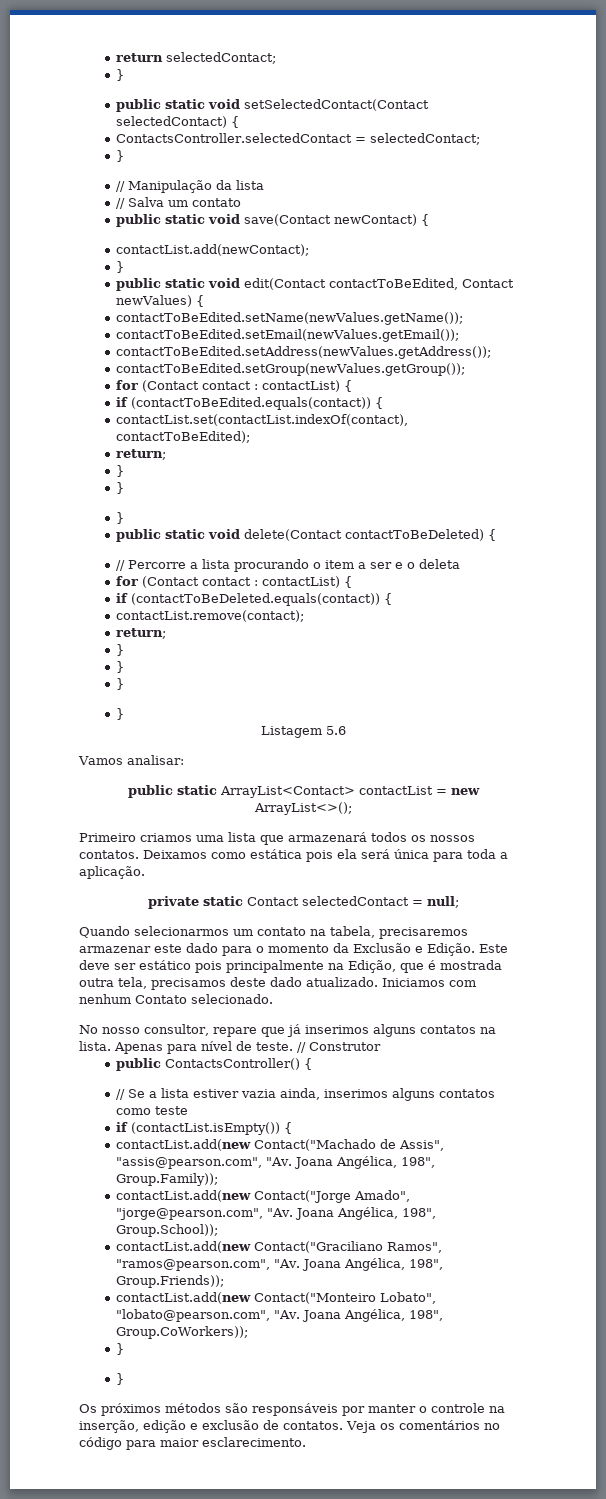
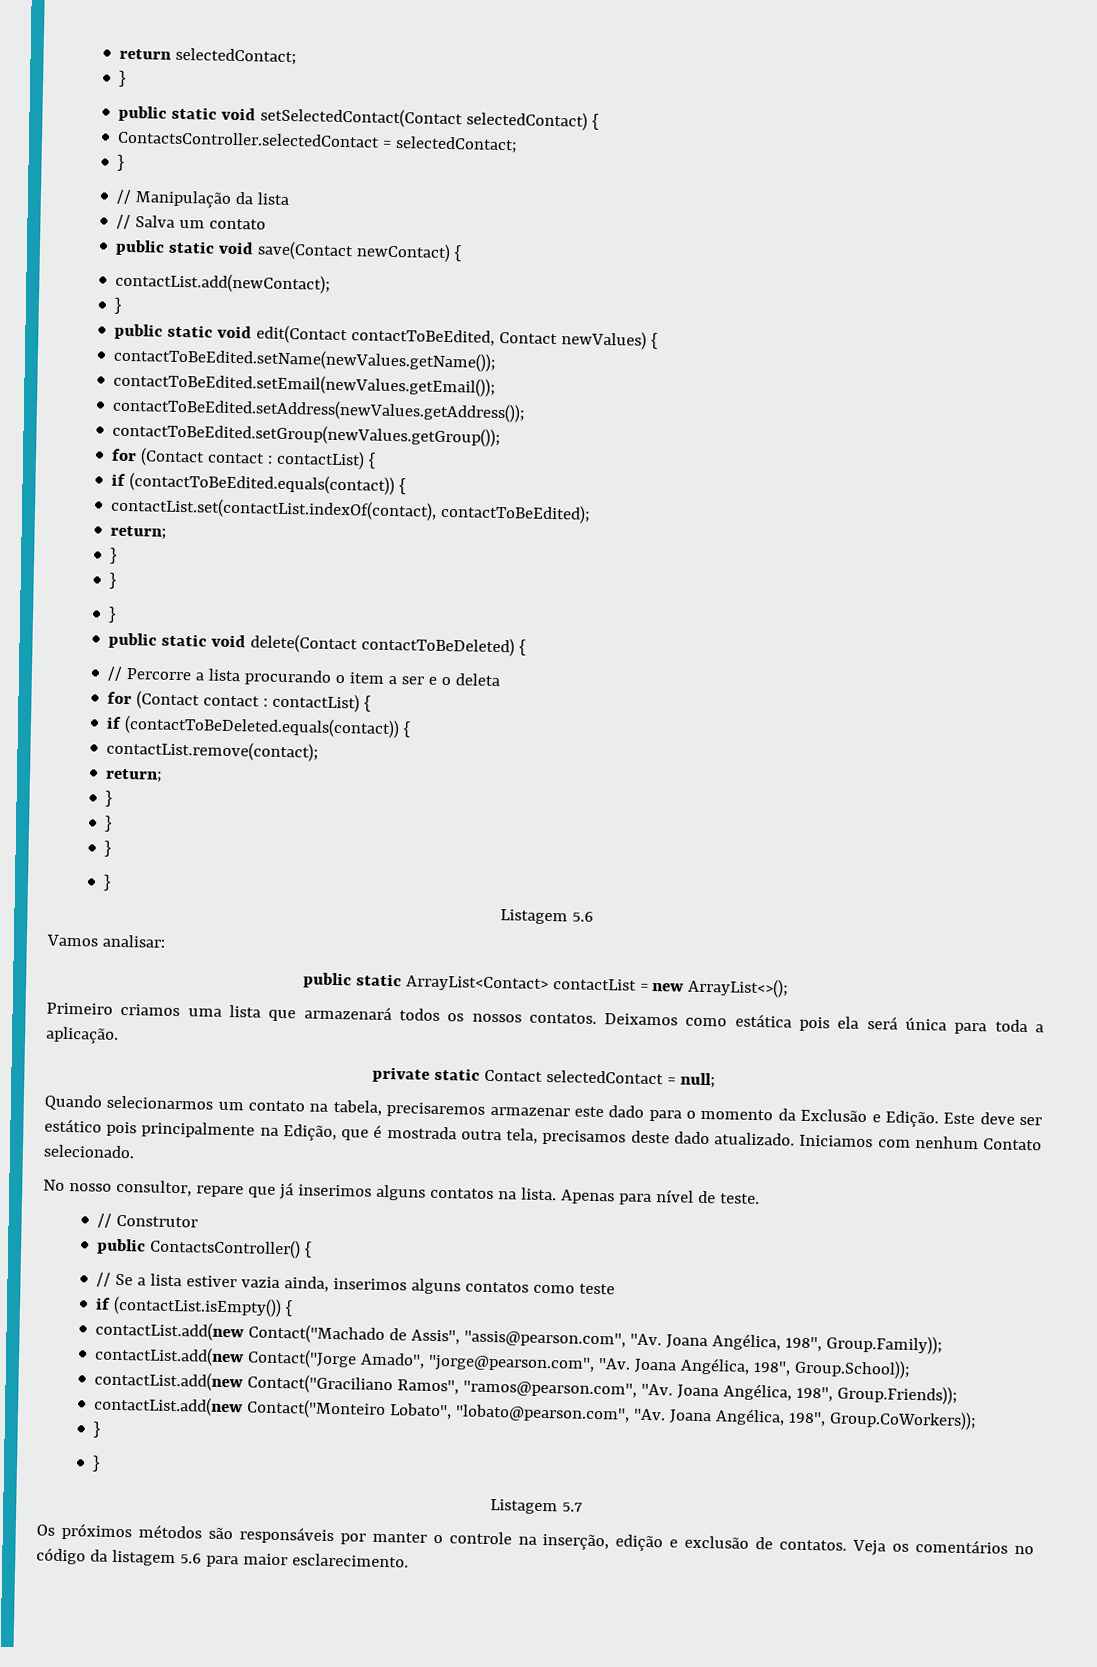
(293, 1046) none -> (760, 1199) //
(124, 1379) none -> [489,1499,583,1515] // Listagem 5.7
(122, 1443) none -> [89,1549,202,1567] da listagem 5.6

